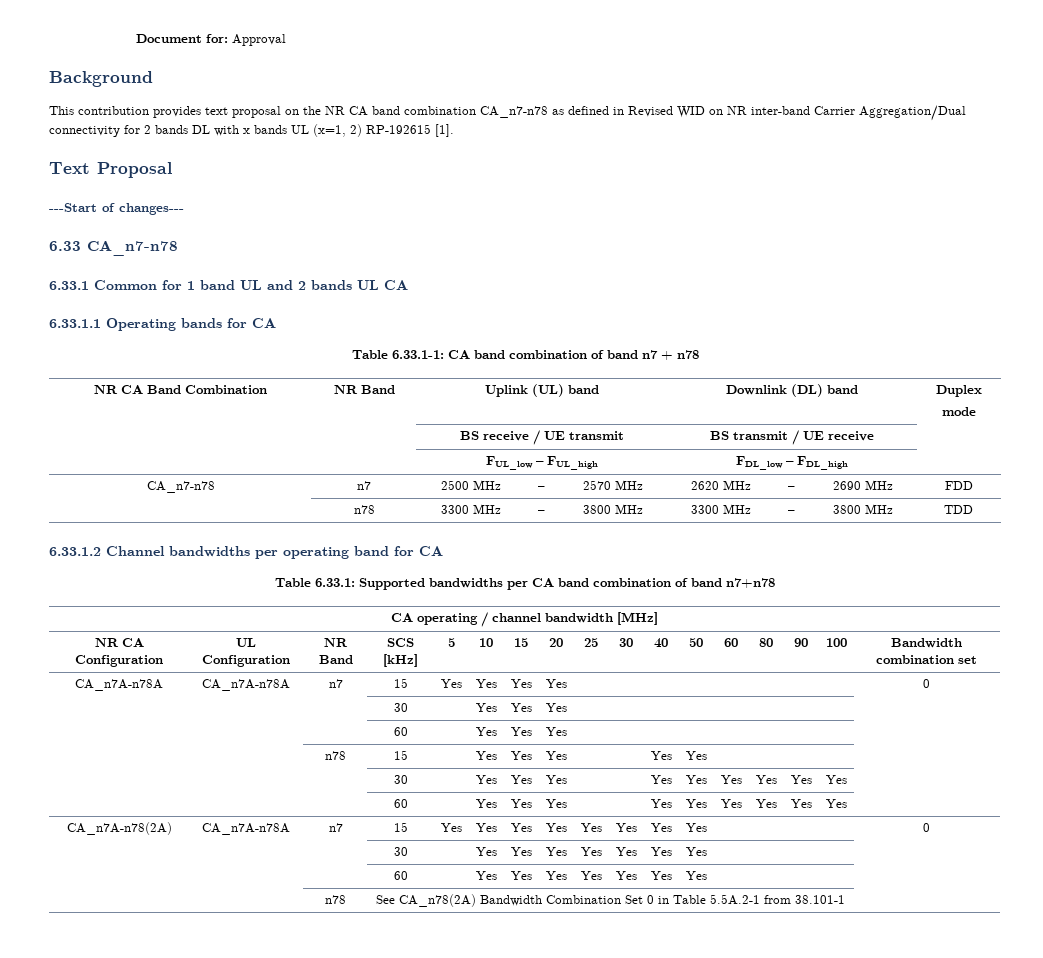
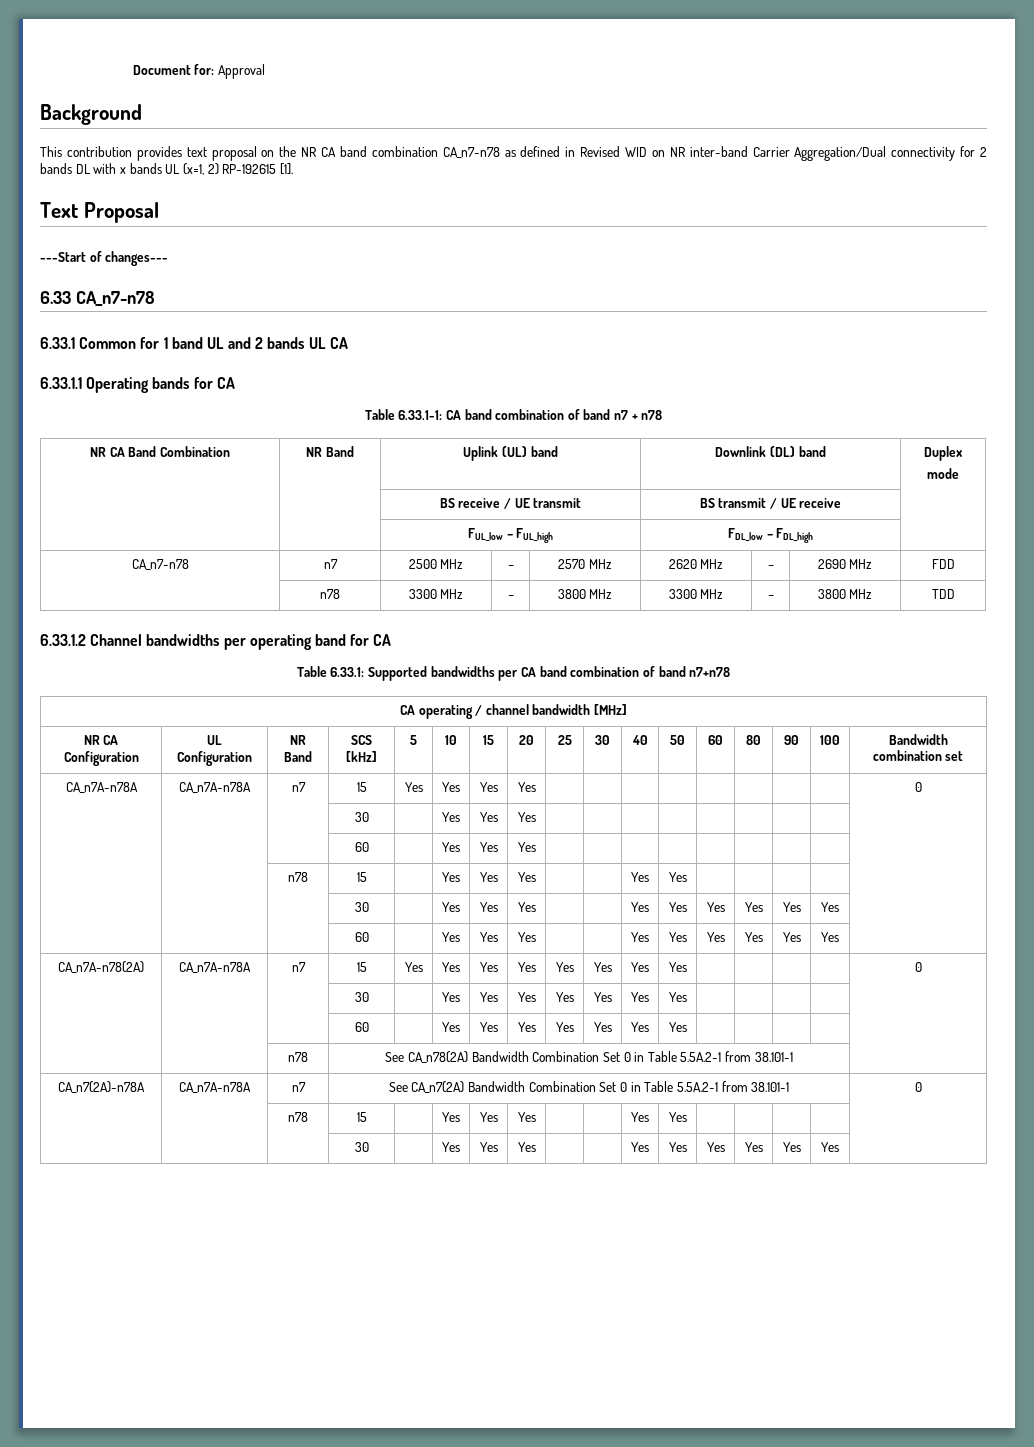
(845, 899) none -> [58,1081,145,1093] [179,1082,251,1093] [291,1082,306,1092] [388,1081,790,1093] [914,1082,922,1092] [288,1112,308,1122] [356,1112,367,1122] [442,1112,460,1122] [479,1112,498,1122] [517,1112,536,1122] [631,1112,649,1122] [668,1112,687,1122] [354,1142,369,1152] [442,1142,460,1152] [479,1142,498,1152] [517,1142,536,1152] [631,1142,649,1152] [668,1142,687,1152] [706,1142,725,1152] [744,1142,763,1152] [782,1142,801,1152] [821,1142,839,1152] // CA_n7(2A)-n78A | CA_n7A-n78A | n7 | See CA_n7(2A) Bandwidth Combination Set 0 in Table 5.5A.2-1 from 38.101-1 | 0 // | | n78 | 15 | | Yes | Yes | Yes | | | Yes | Yes | | | | | // | | | 30 | | Yes | Yes | Yes | | | Yes | Yes | Yes | Yes | Yes | Yes |

